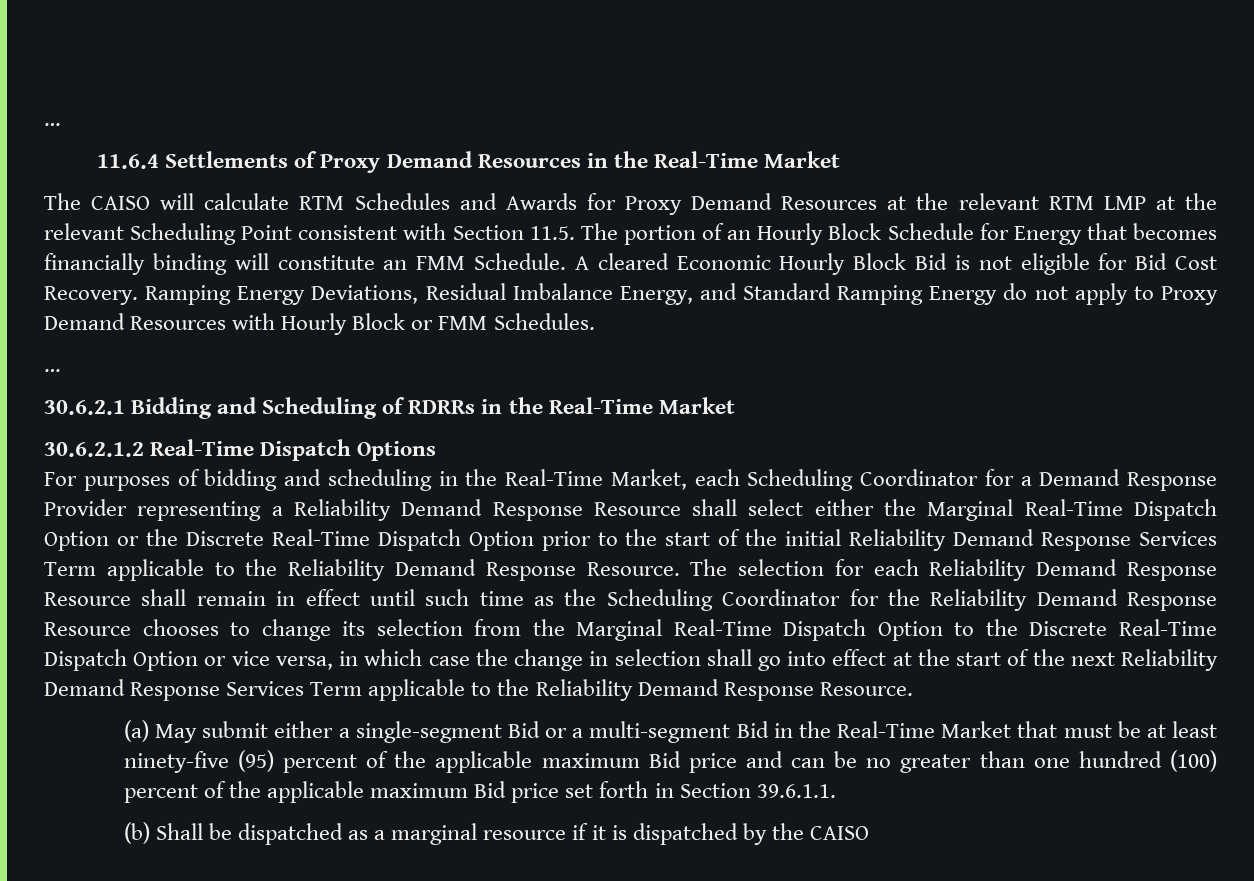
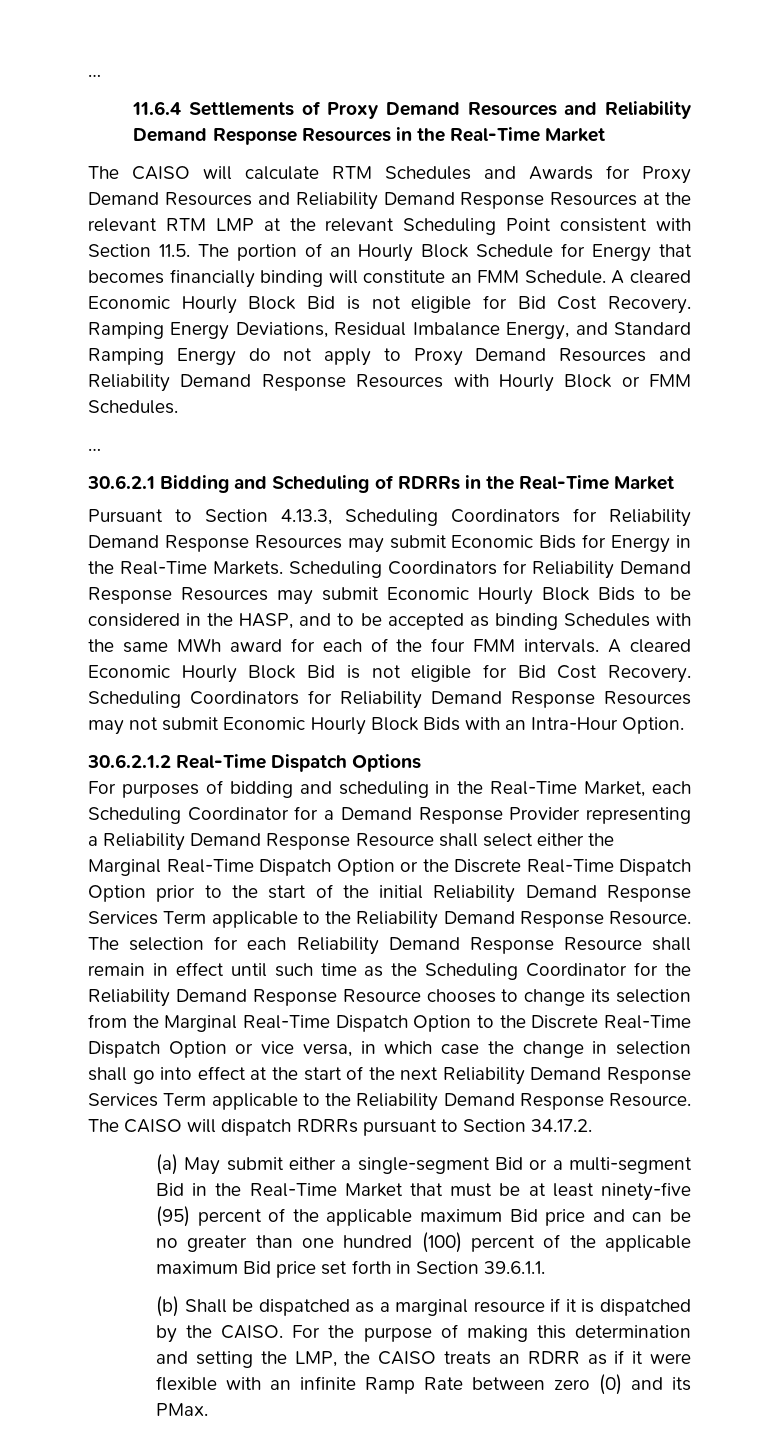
(581, 161) none -> [564,101,691,119] [133,128,391,145] and Reliability Demand Response Resources
(878, 203) none -> [257,192,638,210] and Reliability Demand Response Resources
(227, 323) none -> [659,348,691,361] [88,374,444,392] and Reliability Demand Response Resources
(735, 405) none -> [88,508,691,527] [88,534,692,553] [88,560,691,579] [88,587,691,605] [88,613,691,630] [88,638,691,653] [88,664,691,683] [88,690,691,709] [88,717,685,735] // Pursuant to Section 4.13.3, Scheduling Coordinators for Reliability Demand Response Resources may submit Economic Bids for Energy in the Real-Time Markets. Scheduling Coordinators for Reliability Demand Response Resources may submit Economic Hourly Block Bids to be considered in the HASP, and to be accepted as binding Schedules with the same MWh award for each of the four FMM intervals. A cleared Economic Hourly Block Bid is not eligible for Bid Cost Recovery. Scheduling Coordinators for Reliability Demand Response Resources may not submit Economic Hourly Block Bids with an Intra-Hour Option.
(913, 689) none -> [88,1119,593,1136] The CAISO will dispatch RDRRs pursuant to Section 34.17.2.
[809,826,869,840] CAISO -> [221,1324,691,1342] [156,1350,691,1368] [156,1374,691,1395] [156,1403,209,1416] CAISO. For the purpose of making this determination and setting the LMP, the CAISO treats an RDRR as if it were flexible with an infinite Ramp Rate between zero (0) and its PMax.

